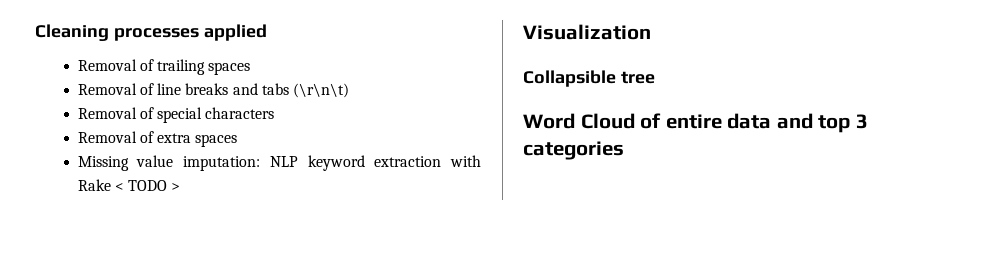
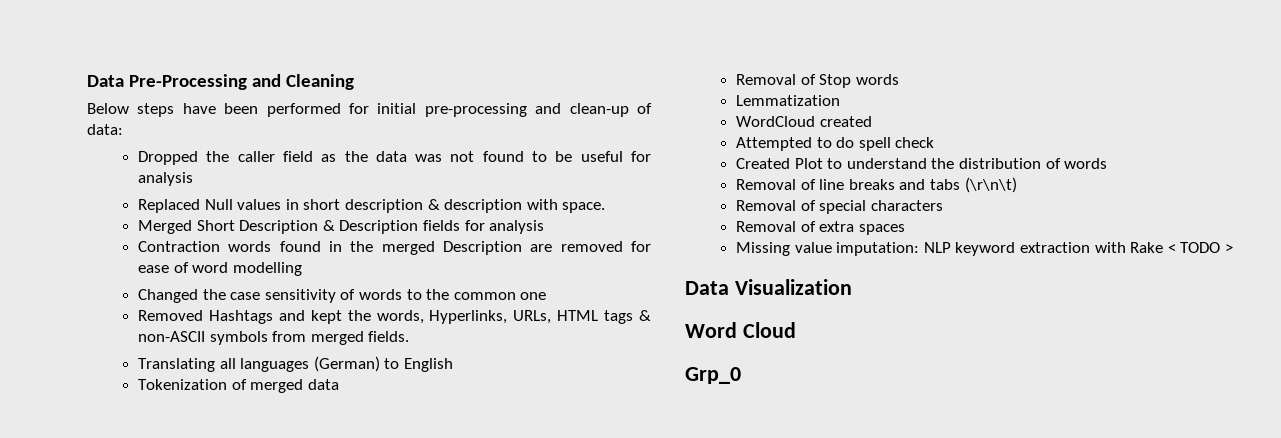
[35,24,267,41] [77,59,251,75] Cleaning processes applied // Removal of trailing spaces -> [87,74,355,90] [87,103,652,117] [87,124,123,135] [138,151,652,165] [138,172,194,186] [138,199,606,213] [138,220,545,234] [138,241,651,255] [138,262,302,276] [138,289,547,303] [138,310,651,324] [138,331,410,345] [138,356,453,372] [138,379,339,393] [736,74,899,88] [736,95,841,106] [736,116,872,127] [736,137,935,151] [736,158,1108,169] Data Pre-Processing and Cleaning // Below steps have been performed for initial pre-processing and clean-up of data: // Dropped the caller field as the data was not found to be useful for analysis // Replaced Null values in short description & description with space. // Merged Short Description & Description fields for analysis // Contraction words found in the merged Description are removed for ease of word modelling // Changed the case sensitivity of words to the common one // Removed Hashtags and kept the words, Hyperlinks, URLs, HTML tags & non-ASCII symbols from merged fields. // Translating all languages (German) to English // Tokenization of merged data // Removal of Stop words // Lemmatization // WordCloud created // Attempted to do spell check // Created Plot to understand the distribution of words
(181, 187) none -> [685,281,729,295] Data
[523,70,655,87] // Collapsible tree -> (852, 287) none
[640,113,868,133] [523,141,624,160] of entire data and top 3 categories -> [685,367,741,384] // Grp_0

